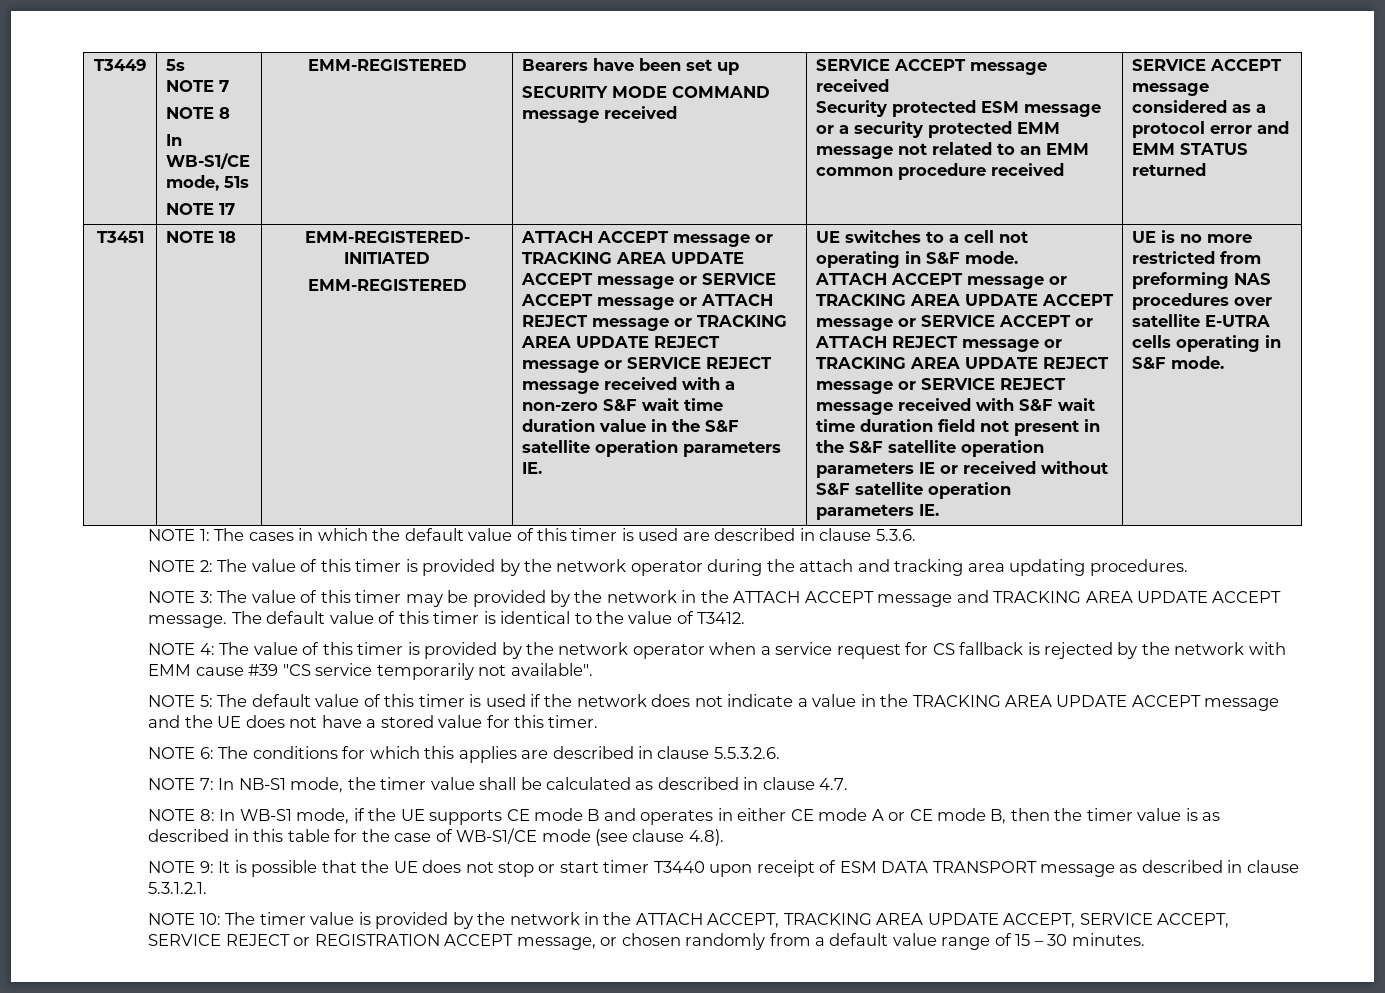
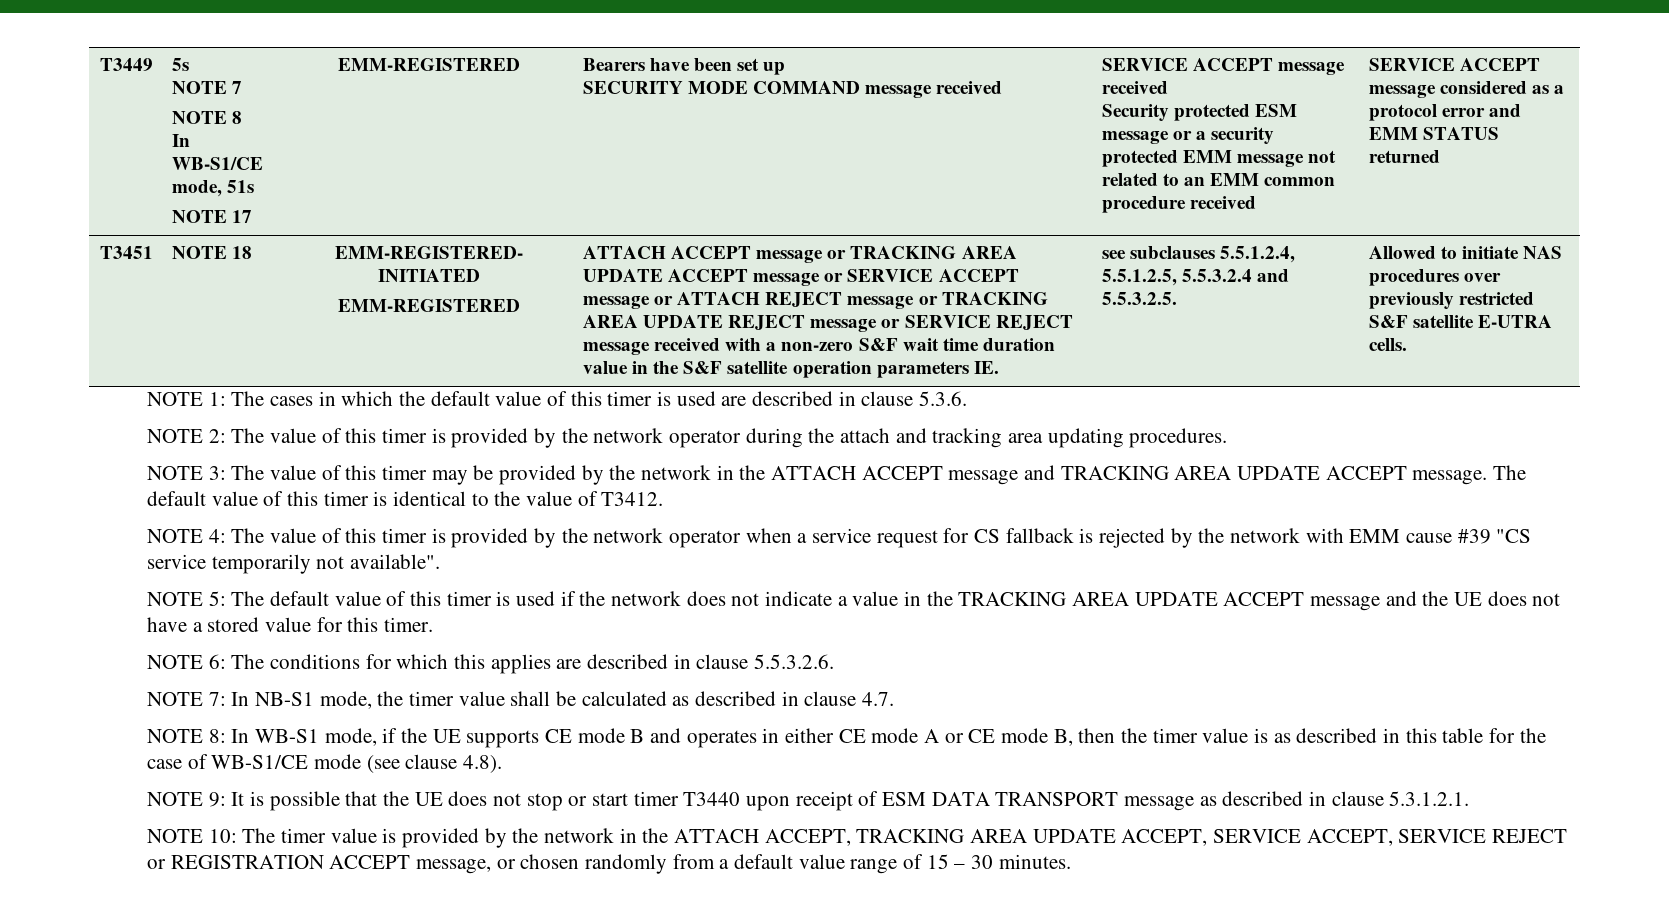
[815,230,1028,243] [815,251,1018,268] [814,273,1067,289] [815,294,1114,306] [815,315,1093,331] [814,336,1062,352] [815,357,1109,369] [815,378,1066,394] [815,398,1095,415] [815,419,1100,436] [815,440,1044,457] [815,461,1108,478] [815,482,1011,499] [815,504,939,520] [1131,230,1252,243] [1131,251,1261,264] [1131,272,1271,289] [1131,293,1272,310] [1131,314,1270,327] [1131,335,1281,352] [1131,356,1224,369] UE switches to a cell not operating in S&F mode. // ATTACH ACCEPT message or TRACKING AREA UPDATE ACCEPT message or SERVICE ACCEPT or ATTACH REJECT message or TRACKING AREA UPDATE REJECT message or SERVICE REJECT message received with S&F wait time duration field not present in the S&F satellite operation parameters IE or received without S&F satellite operation parameters IE. | UE is no more restricted from preforming NAS procedures over satellite E-UTRA cells operating in S&F mode. -> [1101,246,1296,263] [1101,269,1290,286] [1101,292,1177,305] [1368,246,1563,259] [1368,269,1502,286] [1368,292,1535,309] [1368,315,1553,328] [1368,338,1407,351] see subclauses 5.5.1.2.4, 5.5.1.2.5, 5.5.3.2.4 and 5.5.3.2.5. | Allowed to initiate NAS procedures over previously restricted S&F satellite E-UTRA cells.

